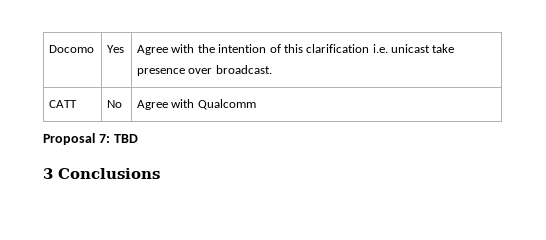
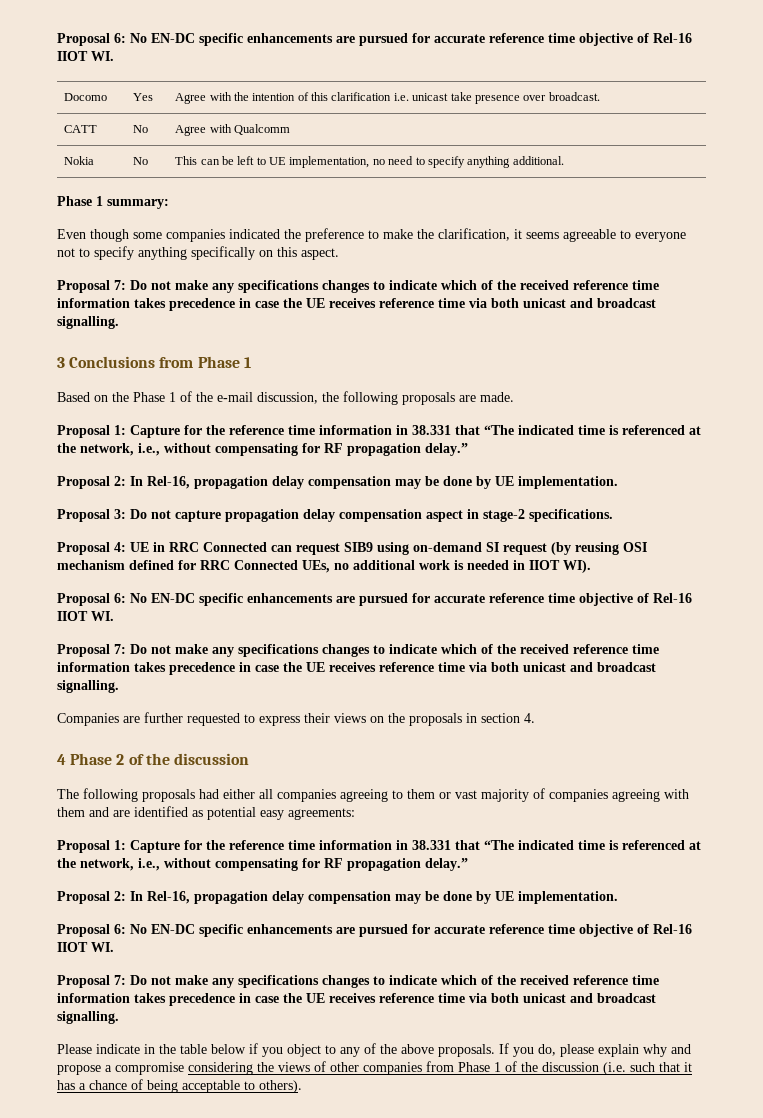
(49, 49) none -> [57,33,692,46] [57,51,114,61] Proposal 6: No EN-DC specific enhancements are pursued for accurate reference time objective of Rel-16 IIOT WI. //
[43,133,138,145] [43,168,160,179] // Proposal 7: TBD // 3 Conclusions -> [64,156,95,165] [133,157,149,165] [175,156,564,168] [57,196,169,209] [57,228,686,242] [57,246,339,260] [57,280,659,293] [57,298,656,311] [57,316,119,329] [57,356,251,368] [57,391,514,405] [57,425,701,438] [57,443,468,456] [57,476,618,489] [57,509,613,522] [57,542,647,555] [57,560,591,573] [57,593,692,606] [57,611,114,621] [57,644,659,657] [57,662,656,675] [57,680,119,693] [57,712,535,726] [57,753,249,765] [57,788,689,802] [57,806,355,820] [57,840,701,853] [57,858,468,871] [57,891,618,904] [57,924,692,937] [57,942,114,952] [57,975,659,988] [57,993,656,1006] [57,1011,119,1024] [57,1043,691,1057] [57,1061,692,1075] [57,1079,302,1093] // Nokia | No | This can be left to UE implementation, no need to specify anything additional. // Phase 1 summary: // Even though some companies indicated the preference to make the clarification, it seems agreeable to everyone not to specify anything specifically on this aspect. // Proposal 7: Do not make any specifications changes to indicate which of the received reference time information takes precedence in case the UE receives reference time via both unicast and broadcast signalling. // 3 Conclusions from Phase 1 // Based on the Phase 1 of the e-mail discussion, the following proposals are made. // Proposal 1: Capture for the reference time information in 38.331 that “The indicated time is referenced at the network, i.e., without compensating for RF propagation delay.” // Proposal 2: In Rel-16, propagation delay compensation may be done by UE implementation. // Proposal 3: Do not capture propagation delay compensation aspect in stage-2 specifications. // Proposal 4: UE in RRC Connected can request SIB9 using on-demand SI request (by reusing OSI mechanism defined for RRC Connected UEs, no additional work is needed in IIOT WI). // Proposal 6: No EN-DC specific enhancements are pursued for accurate reference time objective of Rel-16 IIOT WI. // Proposal 7: Do not make any specifications changes to indicate which of the received reference time information takes precedence in case the UE receives reference time via both unicast and broadcast signalling. // Companies are further requested to express their views on the proposals in section 4. // 4 Phase 2 of the discussion // The following proposals had either all companies agreeing to them or vast majority of companies agreeing with them and are identified as potential easy agreements: // Proposal 1: Capture for the reference time information in 38.331 that “The indicated time is referenced at the network, i.e., without compensating for RF propagation delay.” // Proposal 2: In Rel-16, propagation delay compensation may be done by UE implementation. // Proposal 6: No EN-DC specific enhancements are pursued for accurate reference time objective of Rel-16 IIOT WI. // Proposal 7: Do not make any specifications changes to indicate which of the received reference time information takes precedence in case the UE receives reference time via both unicast and broadcast signalling. // Please indicate in the table below if you object to any of the above proposals. If you do, please explain why and propose a compromise considering the views of other companies from Phase 1 of the discussion (i.e. such that it has a chance of being acceptable to others).

